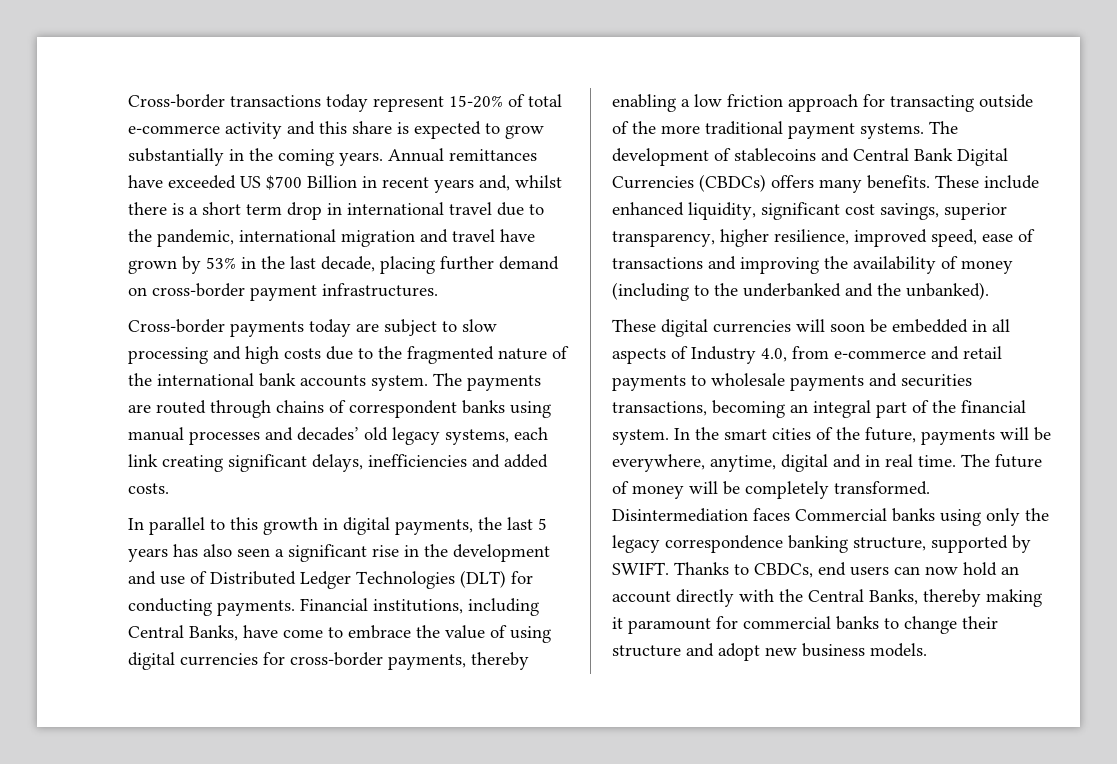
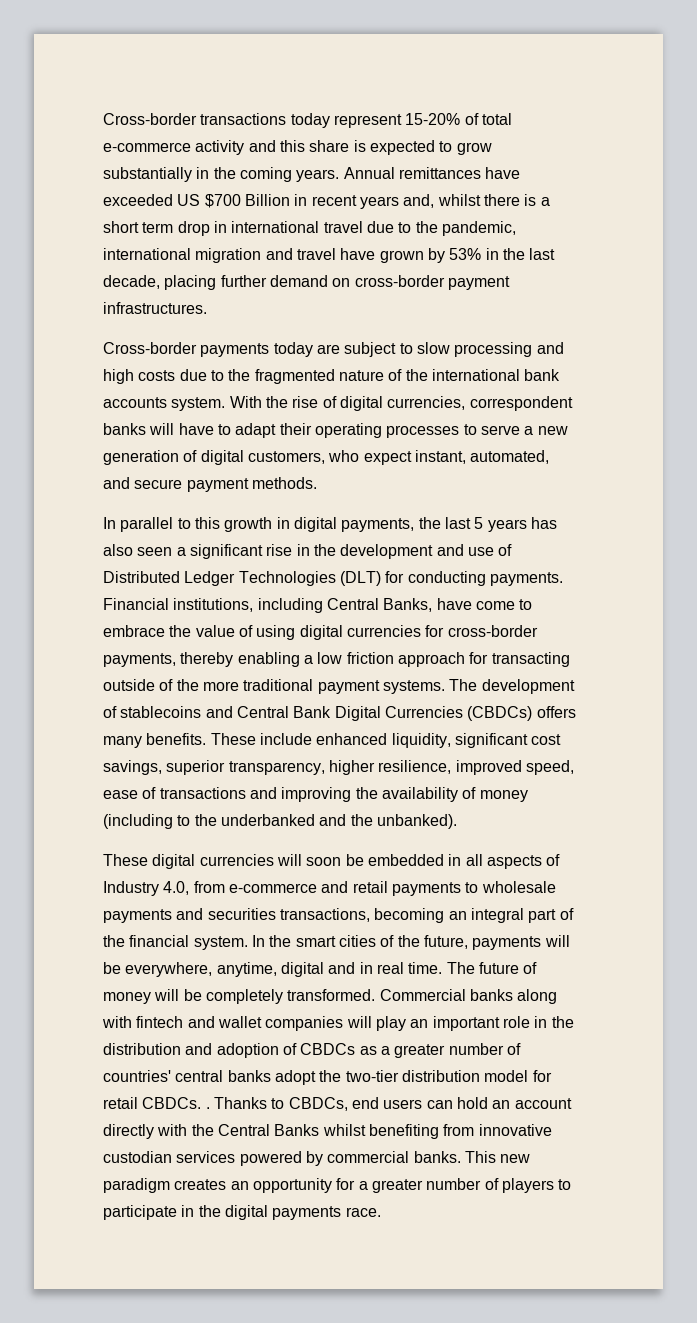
[433,373,541,391] [128,400,551,418] [128,427,548,445] [128,454,548,472] [128,483,169,494] The payments are routed through chains of correspondent banks using manual processes and decades’ old legacy systems, each link creating significant delays, inefficiencies and added costs. -> [229,396,573,411] [103,423,568,438] [103,450,550,465] [103,477,317,492] With the rise of digital currencies, correspondent banks will have to adapt their operating processes to serve a new generation of digital customers, who expect instant, automated, and secure payment methods.
[612,508,1049,526] [612,535,1031,553] [612,562,669,575] Disintermediation faces Commercial banks using only the legacy correspondence banking structure, supported by SWIFT. -> [379,989,558,1004] [102,1016,574,1031] [103,1043,521,1058] [103,1070,552,1085] [103,1097,210,1109] Commercial banks along with fintech and wallet companies will play an important role in the distribution and adoption of CBDCs as a greater number of countries' central banks adopt the two-tier distribution model for retail CBDCs. .
[925,566,958,575] now -> (453, 1104) none
[869,589,1042,607] [612,616,998,634] [612,643,927,661] Banks, thereby making it paramount for commercial banks to change their structure and adopt new business models. -> [274,1124,552,1139] [103,1151,531,1166] [103,1178,572,1193] [103,1205,381,1220] Banks whilst benefiting from innovative custodian services powered by commercial banks. This new paradigm creates an opportunity for a greater number of players to participate in the digital payments race.

